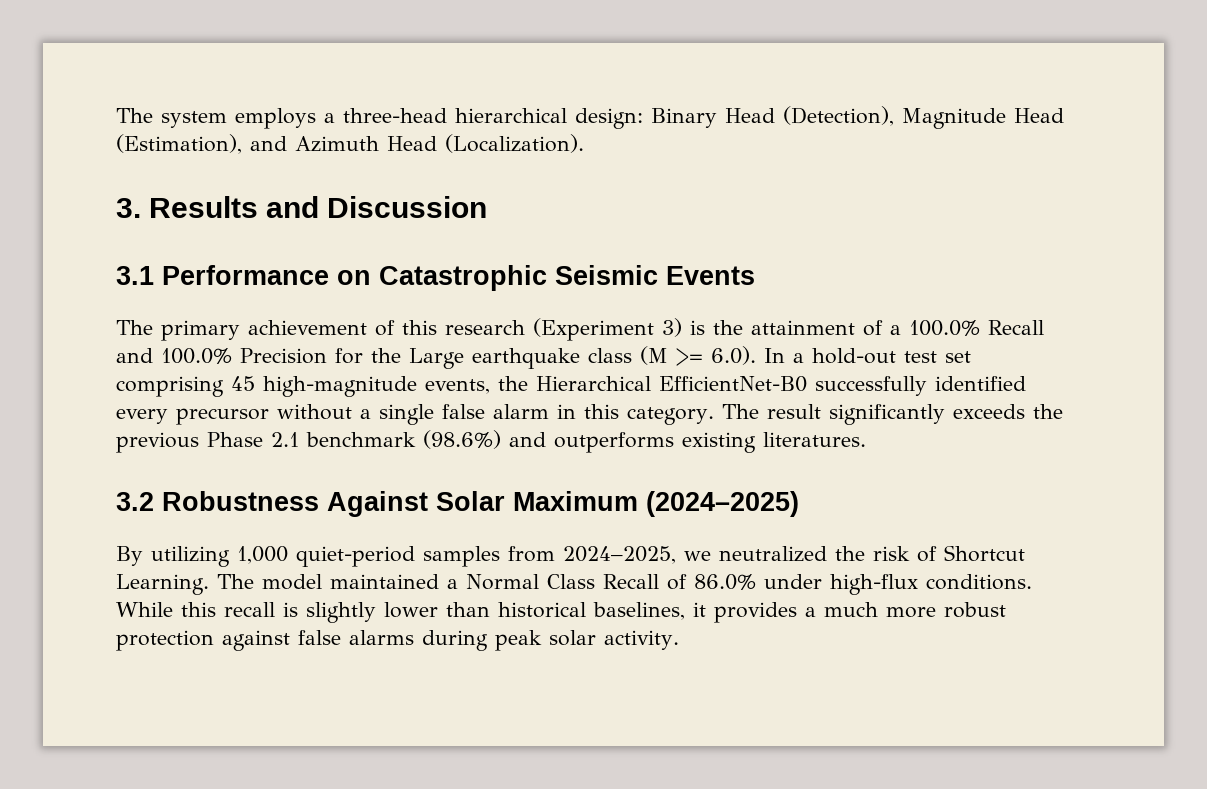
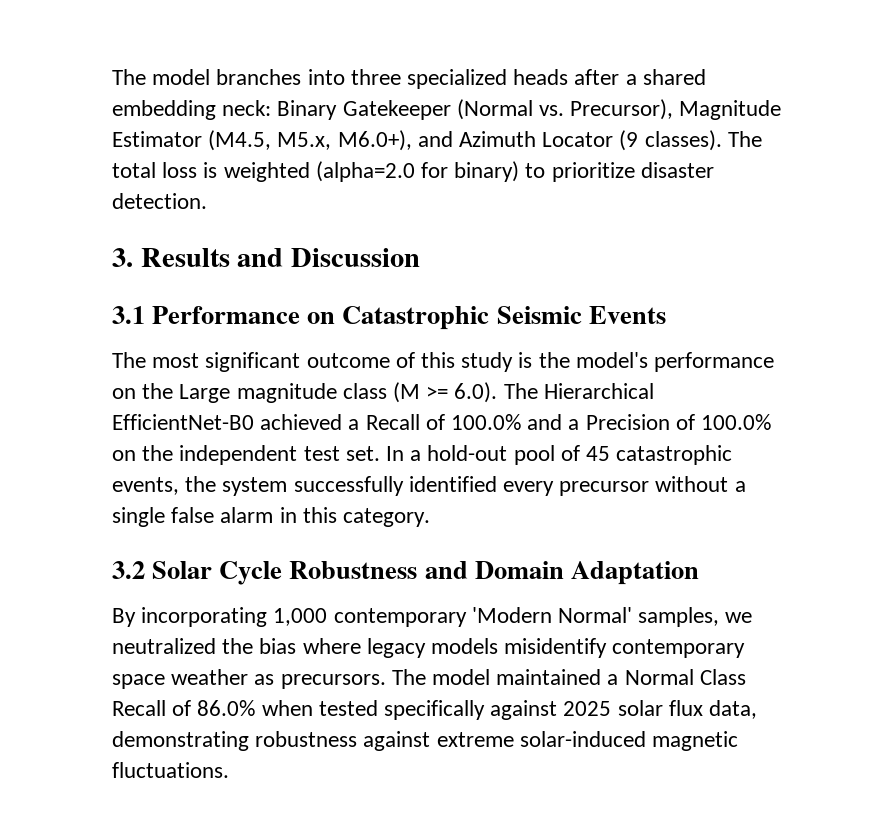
[116,106,1064,129] [116,134,584,154] The system employs a three-head hierarchical design: Binary Head (Detection), Magnitude Head (Estimation), and Azimuth Head (Localization). -> [112,69,706,89] [112,99,782,120] [112,130,762,151] [112,161,714,182] [112,193,207,209] The model branches into three specialized heads after a shared embedding neck: Binary Gatekeeper (Normal vs. Precursor), Magnitude Estimator (M4.5, M5.x, M6.0+), and Azimuth Locator (9 classes). The total loss is weighted (alpha=2.0 for binary) to prioritize disaster detection.
[161,318,1044,341] [116,348,363,364] primary achievement of this research (Experiment 3) is the attainment of a 100.0% Recall and 100.0% Precision for -> [152,352,775,372] [112,388,136,399] most significant outcome of this study is the model's performance on
[472,348,580,369] earthquake -> [236,383,337,403] magnitude
[764,348,971,364] [116,376,807,397] In a hold-out test set comprising 45 high-magnitude events, the Hierarchical EfficientNet-B0 -> [503,383,654,399] [112,414,772,430] [112,445,733,465] [112,476,288,496] The Hierarchical EfficientNet-B0 achieved a Recall of 100.0% and a Precision of 100.0% on the independent test set. In a hold-out pool of 45 catastrophic events, the system
[721,404,1063,425] [116,430,866,453] [116,491,799,517] [116,545,1025,567] [116,574,209,595] The result significantly exceeds the previous Phase 2.1 benchmark (98.6%) and outperforms existing literatures. // 3.2 Robustness Against Solar Maximum (2024–2025) // By utilizing 1,000 quiet-period samples from 2024–2025, we neutralized the risk of Shortcut Learning. -> [112,561,699,585] [112,607,753,627] [112,638,746,658] [112,669,386,689] // 3.2 Solar Cycle Robustness and Domain Adaptation // By incorporating 1,000 contemporary 'Modern Normal' samples, we neutralized the bias where legacy models misidentify contemporary space weather as precursors.
[764,574,1032,595] [116,602,1006,623] [116,630,679,651] under high-flux conditions. While this recall is slightly lower than historical baselines, it provides a much more robust protection against false alarms during peak solar activity. -> [261,700,758,720] [112,731,739,751] [112,762,229,778] when tested specifically against 2025 solar flux data, demonstrating robustness against extreme solar-induced magnetic fluctuations.

